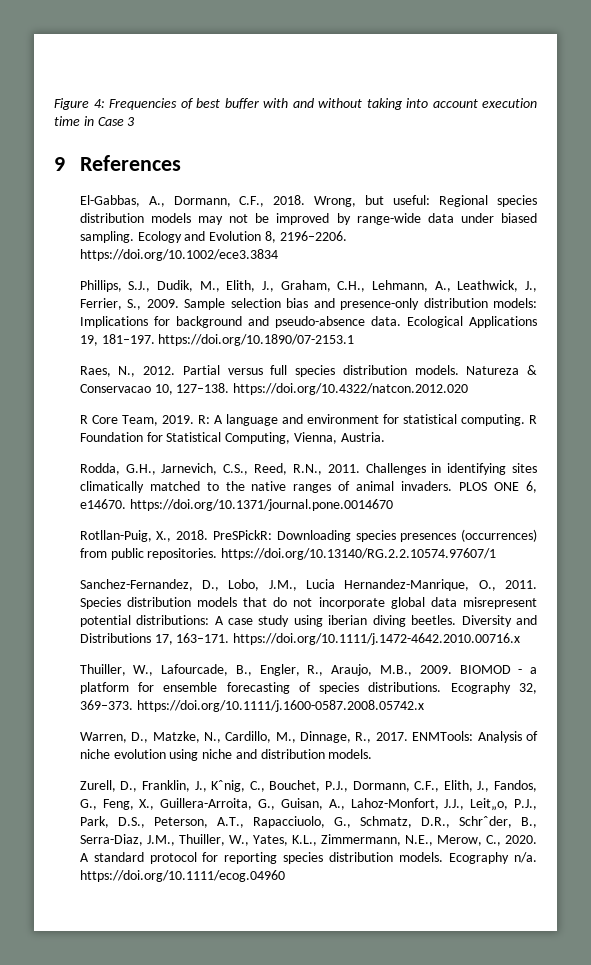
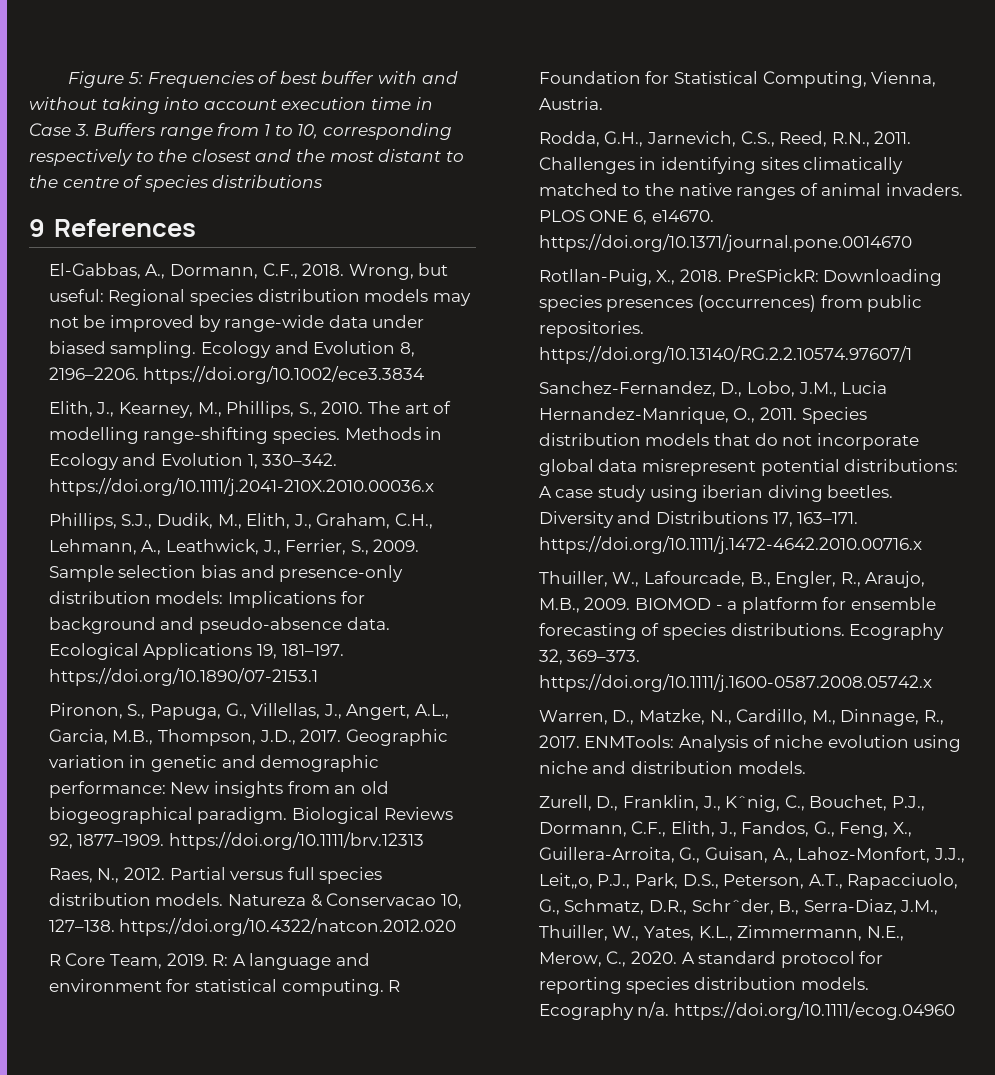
[93,99,105,108] 4: -> [127,72,143,84] 5:
[127,117,136,126] 3 -> [74,123,452,140] [29,149,464,166] [29,175,323,192] 3. Buffers range from 1 to 10, corresponding respectively to the closest and the most distant to the centre of species distributions
(278, 255) none -> [48,401,452,418] [48,427,443,444] [48,453,338,470] [48,478,434,496] // Elith, J., Kearney, M., Phillips, S., 2010. The art of modelling range-shifting species. Methods in Ecology and Evolution 1, 330–342. https://doi.org/10.1111/j.2041-210X.2010.00036.x
(355, 340) none -> [48,703,449,720] [48,729,448,746] [48,755,380,772] [48,781,389,798] [48,807,453,824] [48,832,425,850] // Pironon, S., Papuga, G., Villellas, J., Angert, A.L., Garcia, M.B., Thompson, J.D., 2017. Geographic variation in genetic and demographic performance: New insights from an old biogeographical paradigm. Biological Reviews 92, 1877–1909. https://doi.org/10.1111/brv.12313

